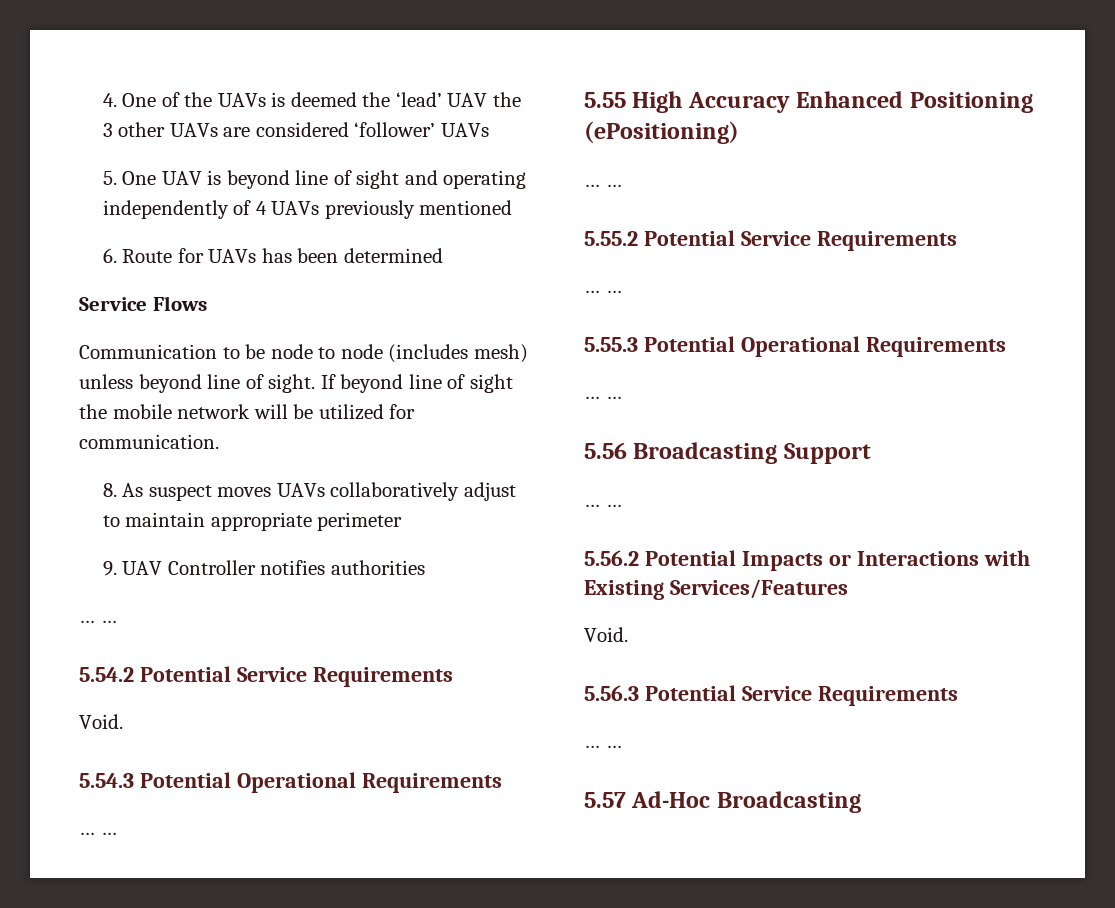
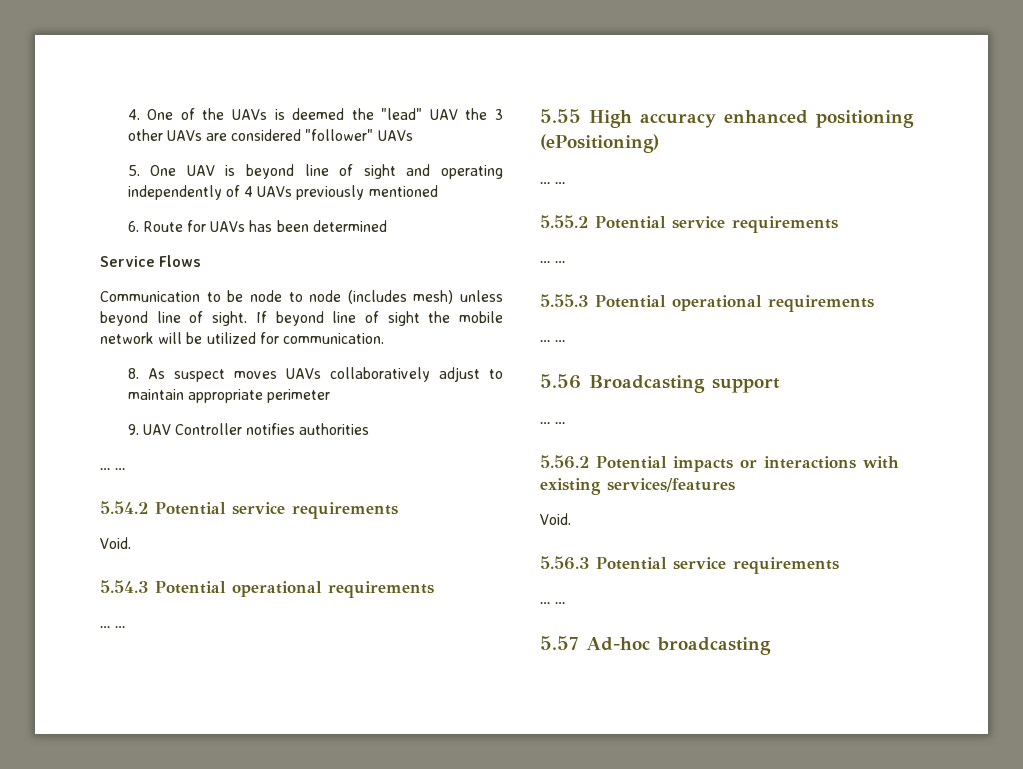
[395,92,442,107] ‘lead’ -> [381,108,423,120] "lead"
[354,122,436,137] ‘follower’ -> [305,129,374,141] "follower"
[236,667,453,687] Service Requirements -> [232,502,398,519] service requirements
[236,772,502,793] Operational Requirements -> [232,581,434,598] operational requirements
[687,91,1033,113] Accuracy Enhanced Positioning -> [640,110,914,128] accuracy enhanced positioning
[740,231,957,251] Service Requirements -> [672,216,838,233] service requirements
[740,336,1006,357] Operational Requirements -> [672,295,874,312] operational requirements
[783,443,871,464] Support -> [712,378,780,393] support
[741,550,1030,571] [584,579,848,600] Impacts or Interactions with Existing Services/Features -> [673,456,899,472] [540,478,735,495] impacts or interactions with existing services/features
[741,686,958,706] Service Requirements -> [673,557,839,574] service requirements
[631,791,861,813] Ad-Hoc Broadcasting -> [586,637,771,655] Ad-hoc broadcasting

